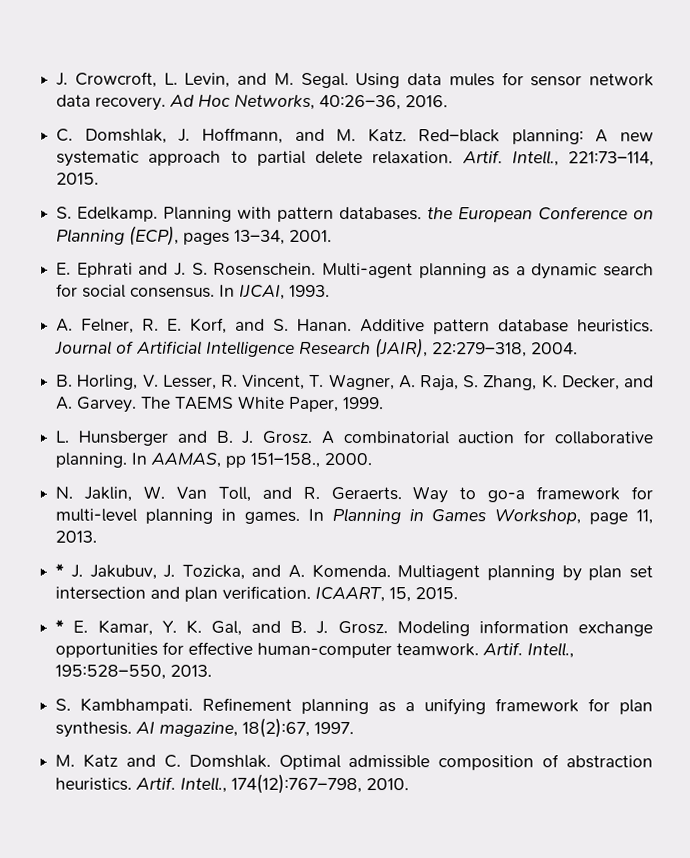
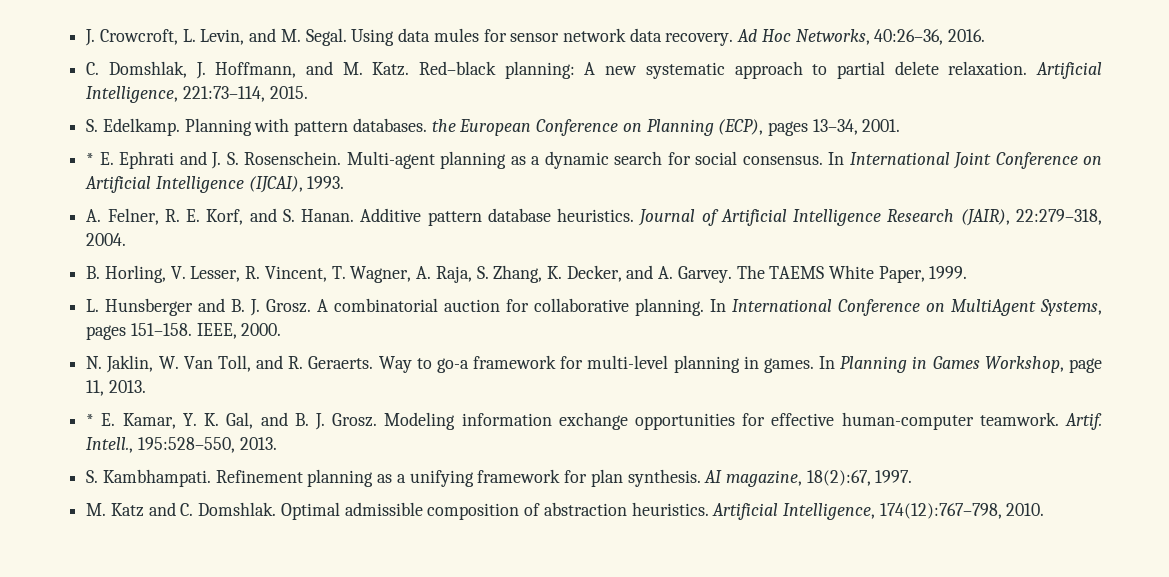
[461,150,559,167] Artif. Intell., -> [1036,62,1103,79] [86,86,179,103] Artificial Intelligence,
(333, 235) none -> [86,153,95,165] *
[239,284,286,300] IJCAI, -> [849,152,1102,169] [85,176,303,193] International Joint Conference on Artificial Intelligence (IJCAI),
[150,452,321,468] AAMAS, pp 151–158., -> [732,299,1103,316] [86,323,237,340] International Conference on MultiAgent Systems, pages 151–158. IEEE,
[55,563,654,582] [55,585,459,603] // * J. Jakubuv, J. Tozicka, and A. Komenda. Multiagent planning by plan set intersection and plan verification. ICAART, 15, 2015. -> (146, 386) none
[135,776,228,793] Artif. Intell., -> [712,503,875,520] Artificial Intelligence,

